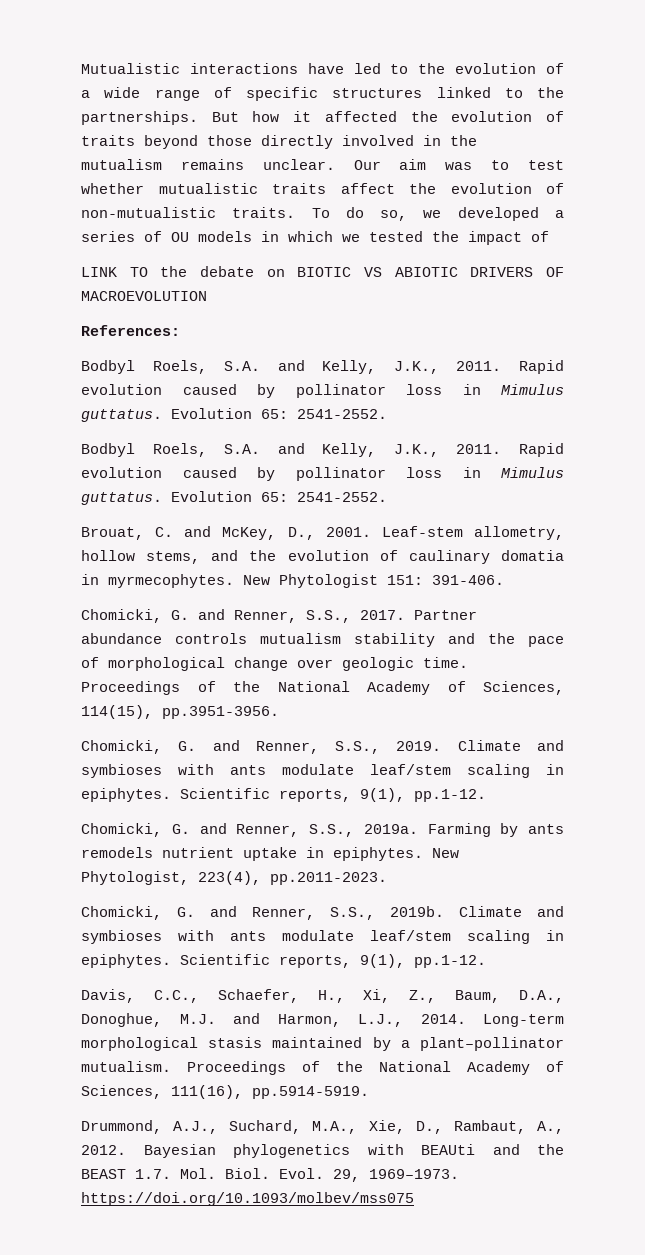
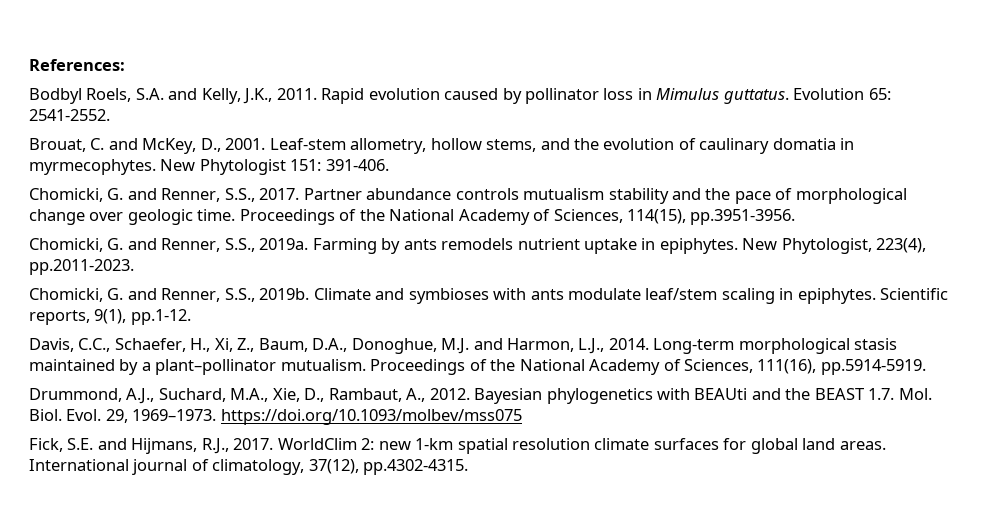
[81,63,564,74] [81,87,564,101] [81,111,564,125] [81,135,477,149] [81,159,564,170] [81,183,564,194] [81,207,564,221] [81,231,549,245] [81,266,564,277] [81,291,207,301] Mutualistic interactions have led to the evolution of a wide range of specific structures linked to the partnerships. But how it affected the evolution of traits beyond those directly involved in the mutualism remains unclear. Our aim was to test whether mutualistic traits affect the evolution of non-mutualistic traits. To do so, we developed a series of OU models in which we tested the impact of // LINK TO the debate on BIOTIC VS ABIOTIC DRIVERS OF MACROEVOLUTION // -> (29, 65) none
[81,443,564,457] [81,467,564,481] [81,491,387,505] // Bodbyl Roels, S.A. and Kelly, J.K., 2011. Rapid evolution caused by pollinator loss in Mimulus guttatus. Evolution 65: 2541-2552. -> (110, 115) none
[81,740,564,754] [81,764,564,778] [81,788,486,802] // Chomicki, G. and Renner, S.S., 2019. Climate and symbioses with ants modulate leaf/stem scaling in epiphytes. Scientific reports, 9(1), pp.1-12. -> (796, 217) none
(414, 1199) none -> [29,438,886,454] [29,459,469,475] // Fick, S.E. and Hijmans, R.J., 2017. WorldClim 2: new 1‐km spatial resolution climate surfaces for global land areas. International journal of climatology, 37(12), pp.4302-4315.

